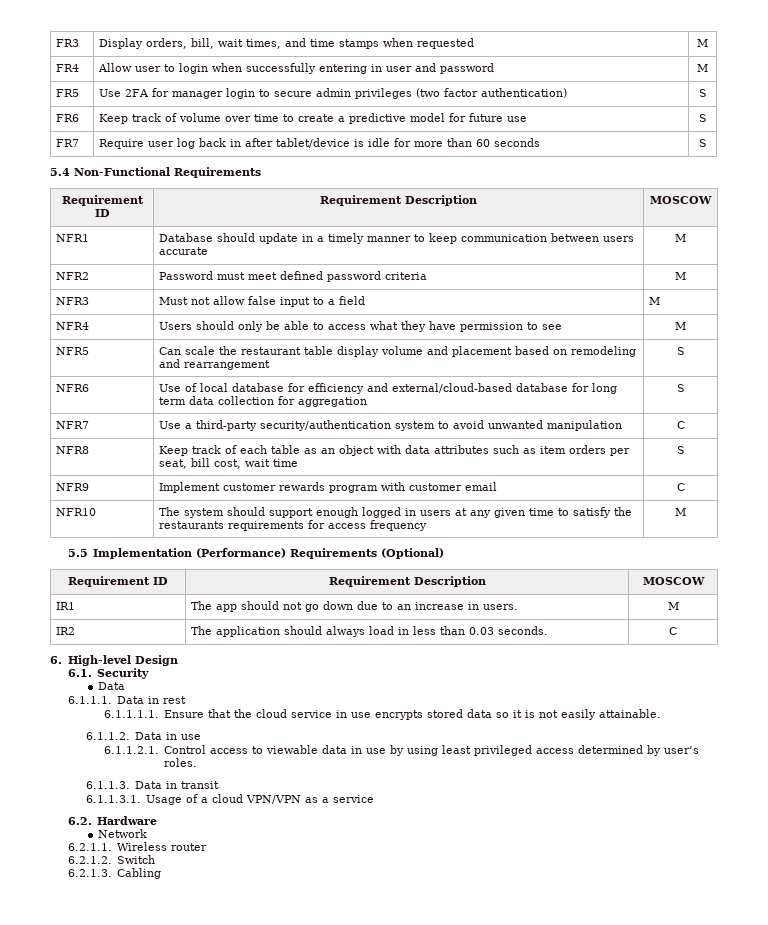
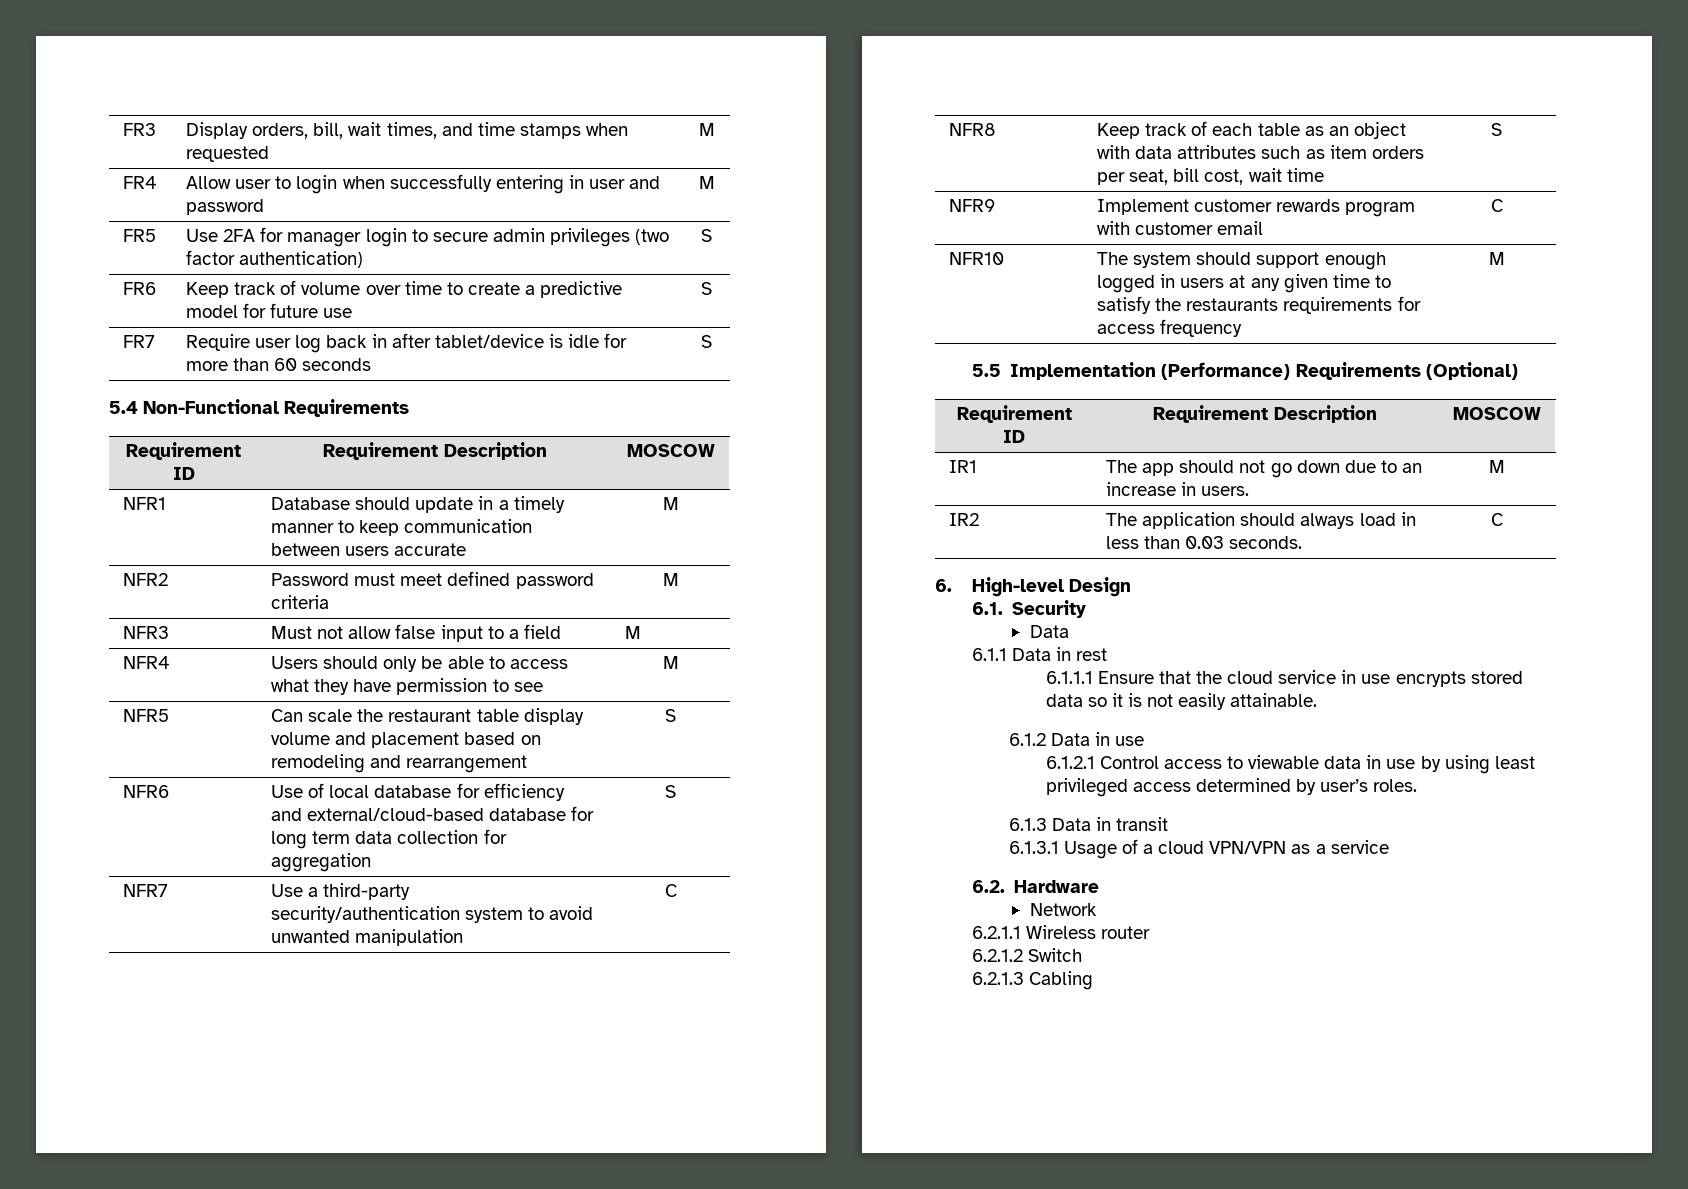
[67,696,112,704] 6.1.1.1. -> [971,648,1007,661] 6.1.1
[103,710,159,718] 6.1.1.1.1. -> [1045,671,1093,684] 6.1.1.1
[85,732,130,740] 6.1.1.2. -> [1008,733,1046,746] 6.1.2
[103,746,159,754] 6.1.1.2.1. -> [1045,756,1095,769] 6.1.2.1
[85,781,130,789] 6.1.1.3. -> [1008,818,1047,831] 6.1.3
[85,795,141,803] 6.1.1.3.1. -> [1008,841,1059,854] 6.1.3.1
[67,843,112,851] 6.2.1.1. -> [971,926,1021,939] 6.2.1.1
[67,856,112,864] 6.2.1.2. -> [971,949,1023,962] 6.2.1.2
[67,869,112,877] 6.2.1.3. -> [971,972,1024,985] 6.2.1.3

